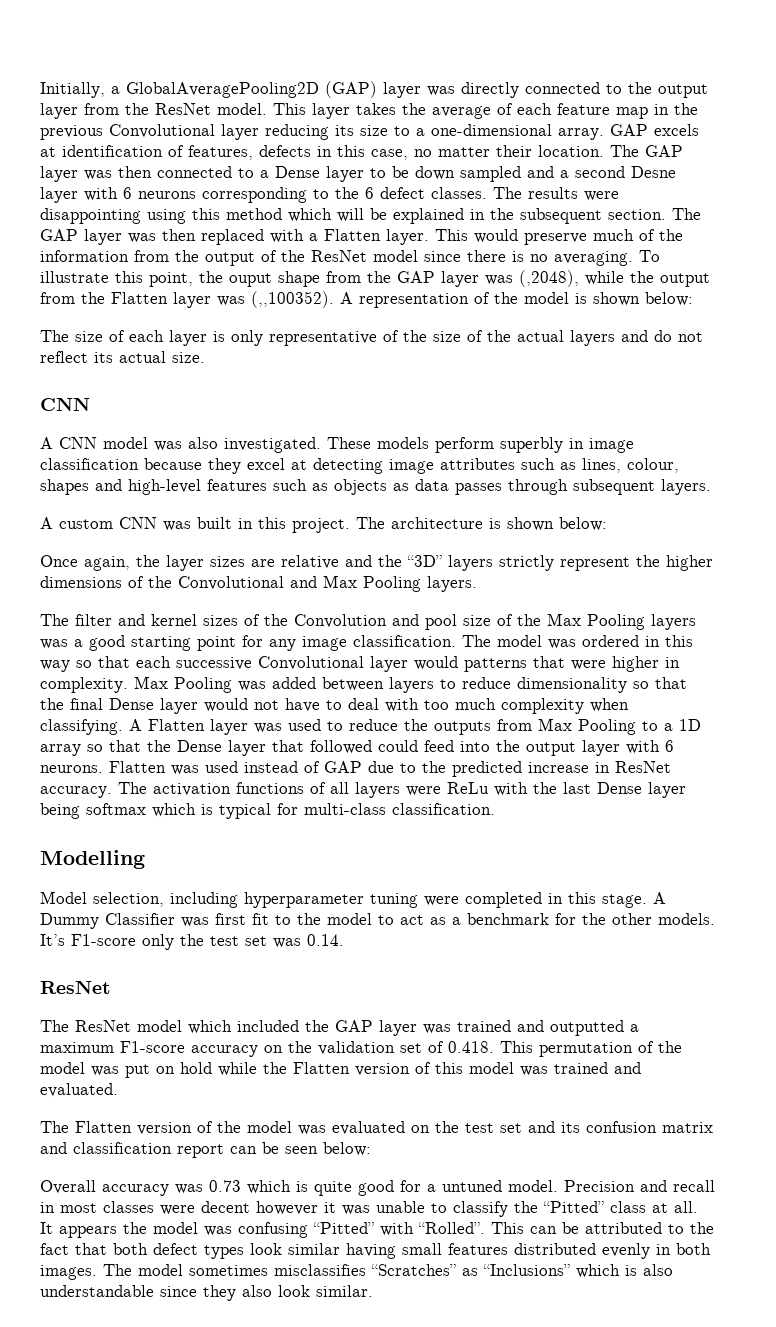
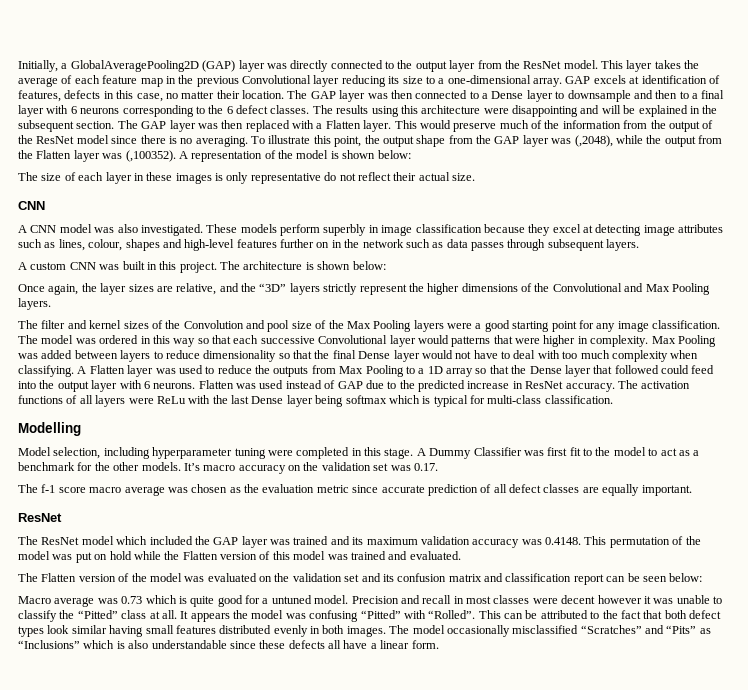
[392,166,676,182] be down sampled and a second Desne -> [567,90,725,102] downsample and then to a final
[584,191,619,201] [40,208,332,224] were disappointing using this method which -> [371,105,600,117] using this architecture were disappointing and
[229,273,272,287] ouput -> [382,136,414,147] output
[251,291,334,308] (,,100352). -> [125,150,176,162] (,100352).
[213,330,648,346] is only representative of the size of the actual layers and -> [133,172,321,184] in these images is only representative
[94,352,113,363] its -> [393,172,417,181] their
[273,479,387,495] such as objects -> [280,239,430,248] further on in the network such
[281,555,339,569] relative -> [176,283,217,295] relative,
[40,639,68,649] was -> [447,323,472,329] were
[71,934,344,950] F1-score only the test set was 0.14. -> [203,462,438,474] [18,484,692,496] macro accuracy on the validation set was 0.17. // The f-1 score macro average was chosen as the evaluation metric since accurate prediction of all defect classes are equally important.
[550,1020,639,1036] [40,1041,494,1057] outputted a maximum F1-score accuracy on the validation set of 0.418. -> [352,536,581,548] its maximum validation accuracy was 0.4148.
[465,1123,494,1133] test -> [292,573,342,582] validation
[40,1180,169,1196] Overall accuracy -> [18,596,95,607] Macro average
[189,1264,456,1276] sometimes misclassifies “Scratches” -> [446,625,697,637] occasionally misclassified “Scratches” and “Pits”
[203,1285,373,1301] they also look similar. -> [259,640,439,649] these defects all have a linear form.

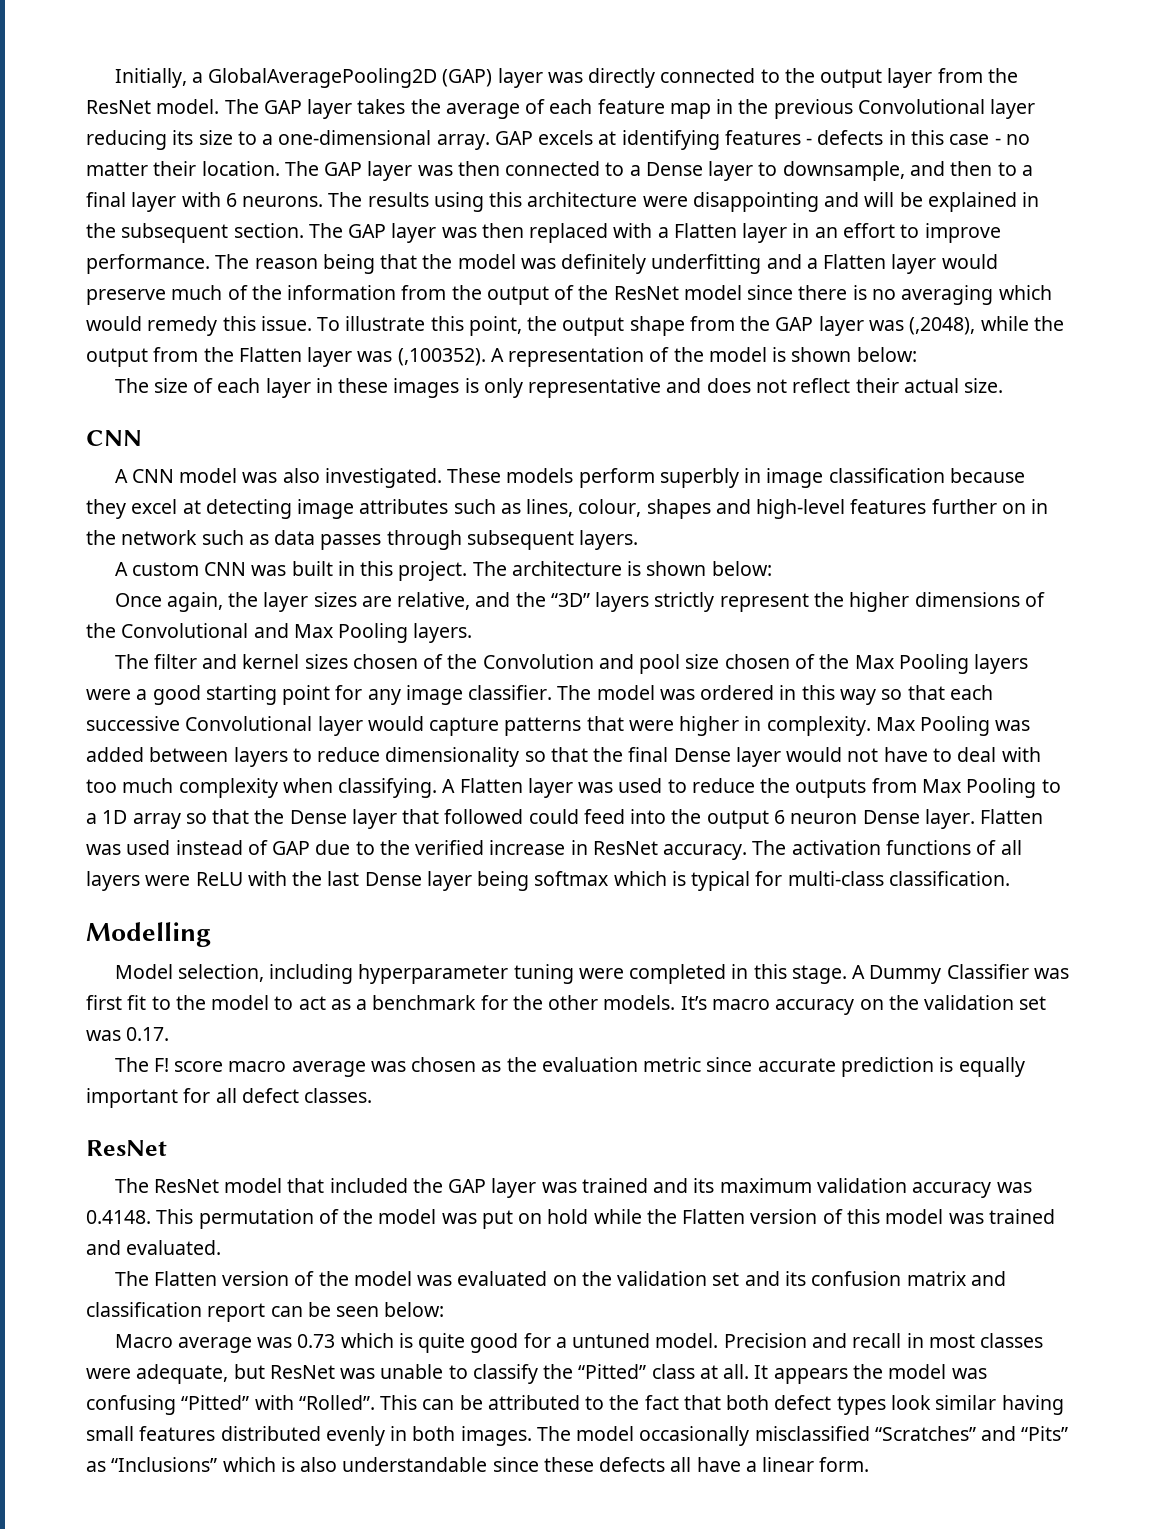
[601,60,623,69] This -> [224,99,302,114] The GAP
[641,75,720,84] [18,90,61,102] identification of features, -> [621,130,813,150] identifying features -
[136,93,163,102] case, -> [949,134,1001,145] case -
[567,90,631,102] downsample -> [782,161,905,181] downsample,
[80,105,310,117] neurons corresponding to the 6 defect classes. -> [242,196,324,207] neurons.
[363,120,417,132] layer. This -> [742,223,1001,243] [86,254,937,274] layer in an effort to improve performance. The reason being that the model was definitely underfitting and a Flatten layer
[195,136,248,147] averaging. -> [901,285,1052,305] [86,316,312,336] averaging which would remedy this issue.
[324,172,337,181] do -> [666,378,751,393] and does
(149, 325) none -> [352,654,418,669] chosen
(312, 325) none -> [724,654,790,669] chosen
[652,320,720,329] classification. -> [468,685,553,700] classifier.
(449, 339) none -> [429,717,500,736] capture
[91,380,196,392] layer with 6 neurons. -> [773,809,975,829] 6 neuron Dense layer.
[418,380,465,392] predicted -> [415,840,485,855] verified
[156,396,186,404] ReLu -> [195,872,243,886] ReLU
[41,484,56,493] f-1 -> [153,1058,169,1072] F!
[480,484,692,496] of all defect classes are equally important. -> [939,1057,1025,1077] [86,1088,373,1108] is equally important for all defect classes.
[116,536,148,545] which -> [287,1178,325,1193] that
[561,595,651,604] decent however it -> [136,1364,335,1384] adequate, but ResNet

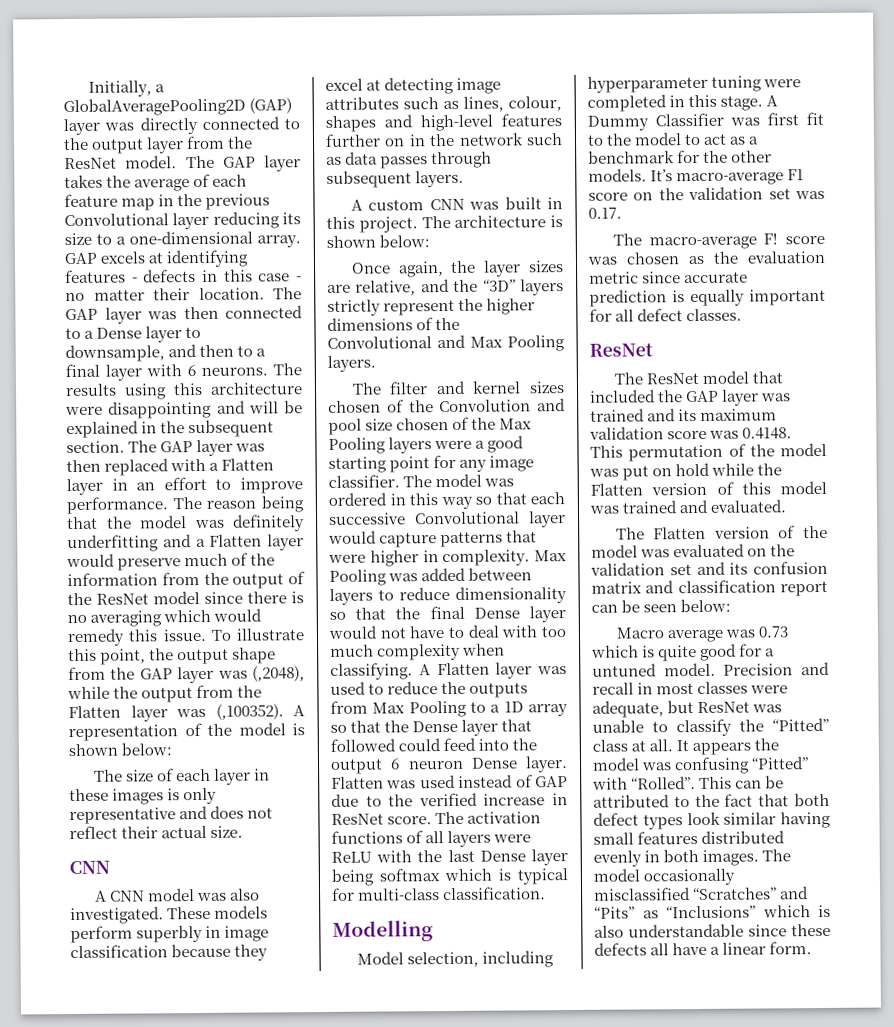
[663,844,748,860] accuracy. -> [387,816,433,825] score.
[711,999,855,1015] macro accuracy -> [676,169,805,186] [588,192,628,201] macro-average F1 score
(149, 1064) none -> [648,236,757,250] macro-average
[228,1061,366,1077] macro average -> (825, 240) none
[912,1182,992,1198] accuracy -> [667,430,708,440] score

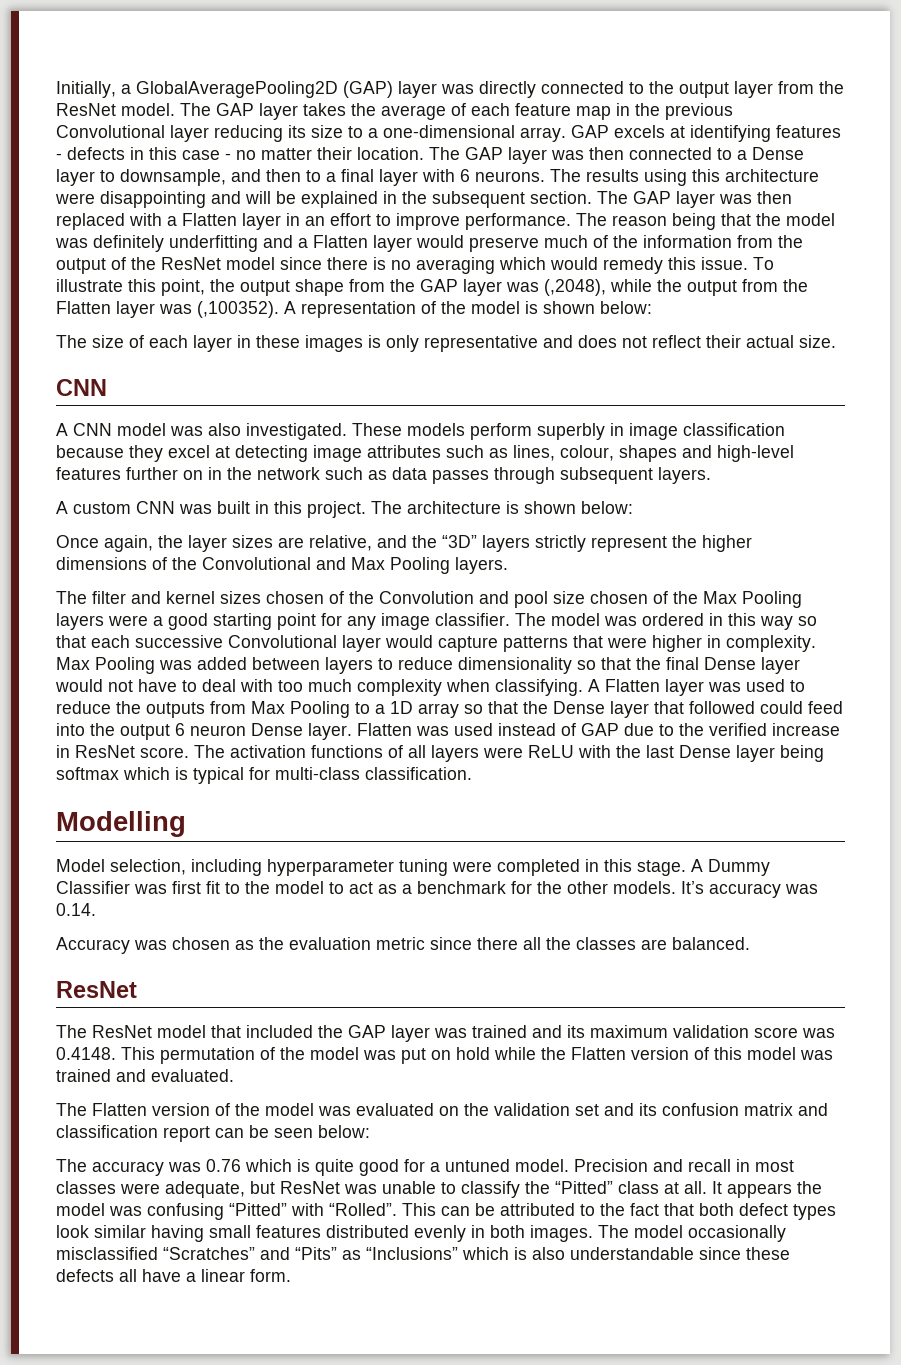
[676,169,805,186] [588,186,825,201] [588,207,622,219] [612,233,825,250] macro-average F1 score on the validation set was 0.17. // The macro-average F! score -> [709,883,818,898] [56,903,96,916] [56,937,130,954] accuracy was 0.14. // Accuracy
[684,271,749,284] [589,288,826,307] [589,308,743,322] accurate prediction is equally important for all defect classes. -> [477,937,750,950] there all the classes are balanced.
[615,626,790,643] Macro average was 0.73 -> [56,1159,241,1176] The accuracy was 0.76

